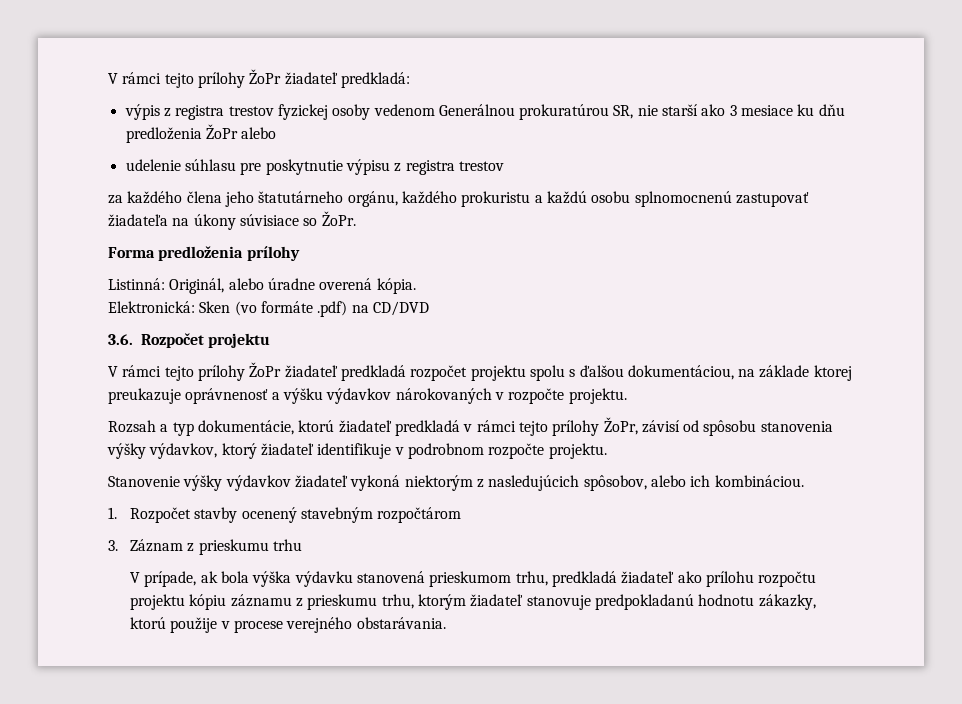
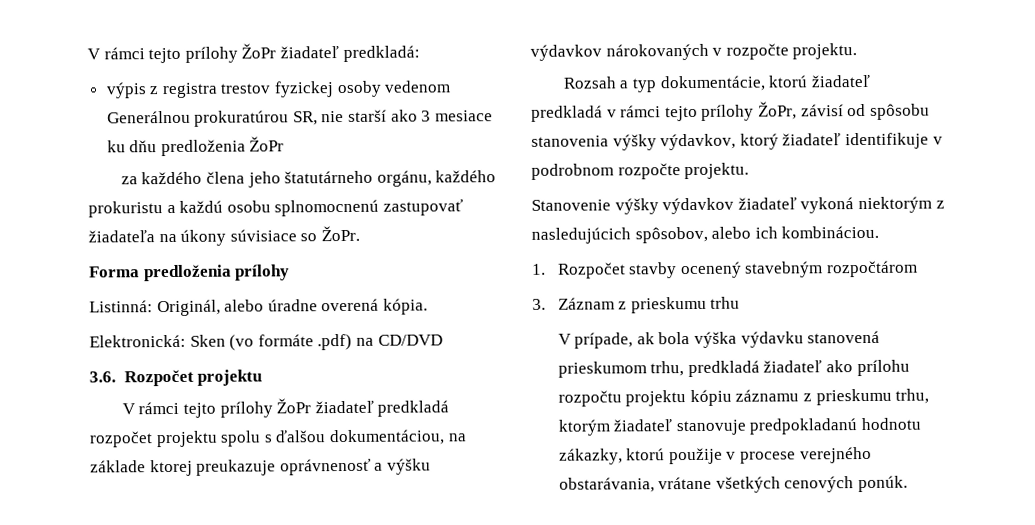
[241,127,277,139] [125,159,504,175] alebo // udelenie súhlasu pre poskytnutie výpisu z registra trestov -> (285, 144) none
[356,617,446,629] obstarávania. -> [558,475,909,493] obstarávania, vrátane všetkých cenových ponúk.

